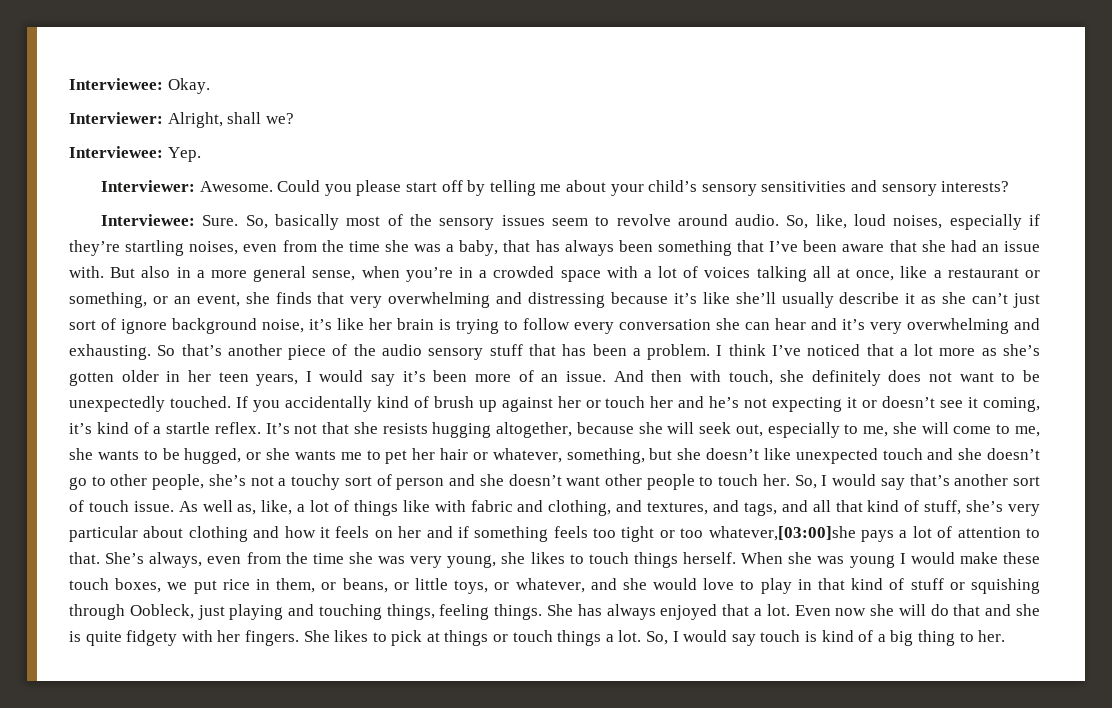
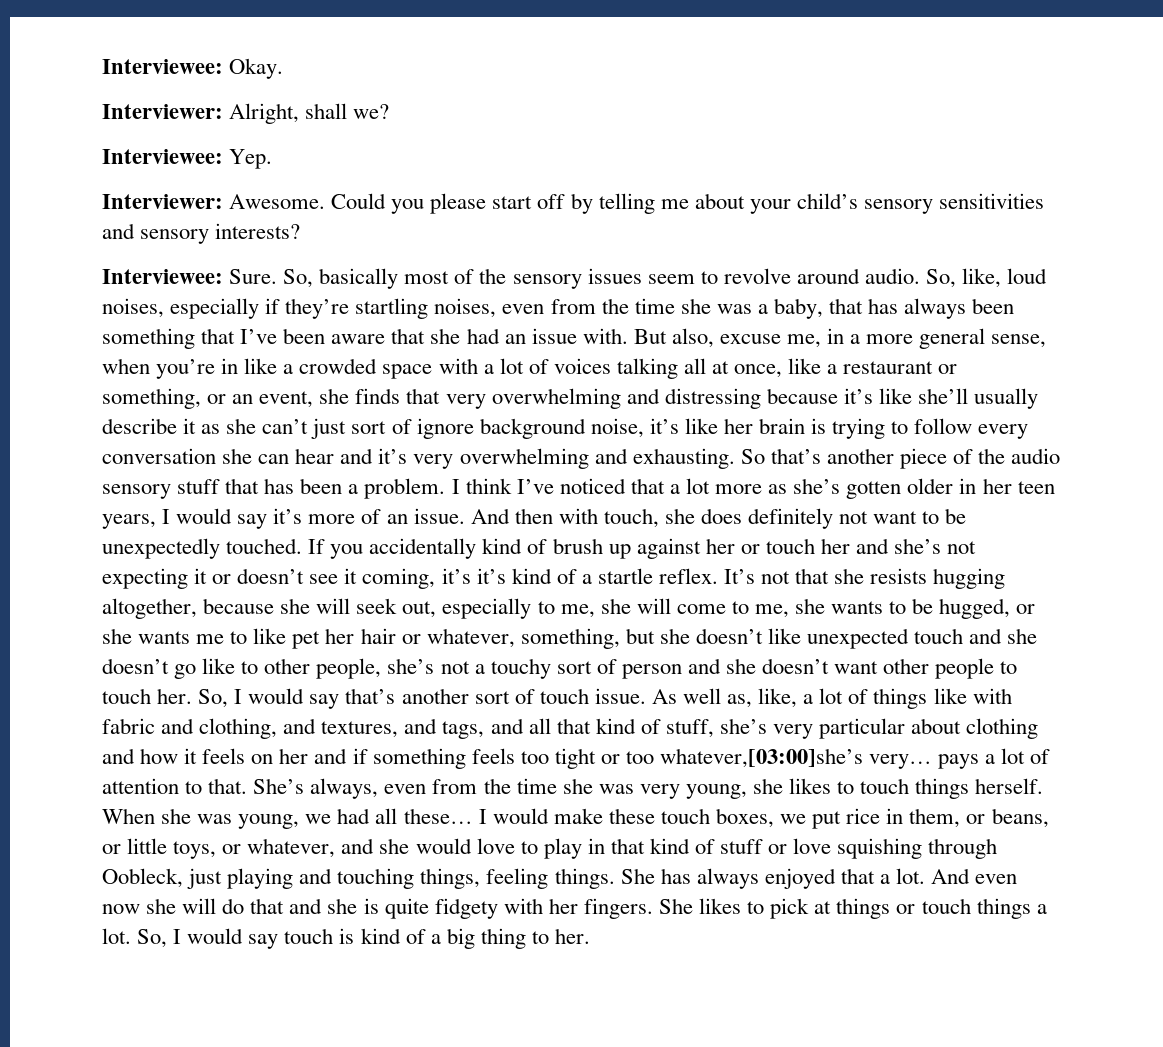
[141,266,171,278] also -> [671,328,822,348] also, excuse me,
(473, 272) none -> [244,358,278,374] like
[433,370,468,382] been -> (303, 516) none
[811,370,922,386] definitely does -> [701,508,834,529] does definitely
[709,396,740,408] he’s -> [894,538,942,554] she’s
(92, 428) none -> [476,568,506,584] it’s
(381, 455) none -> [253,628,287,644] like
(87, 483) none -> [202,658,236,674] like
[708,526,856,541] whatever,[03:00]she -> [660,748,933,769] whatever,[03:00]she’s very…
[849,555,895,568] young -> [238,808,473,829] young, we had all these…
(965, 586) none -> [793,838,832,854] love
[794,605,831,616] Even -> [931,868,1018,884] And even

